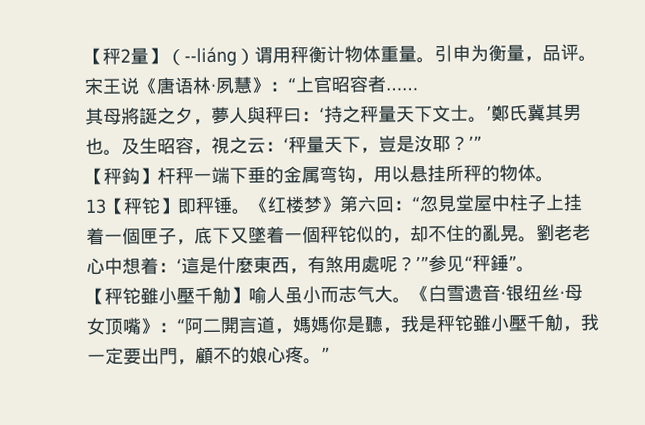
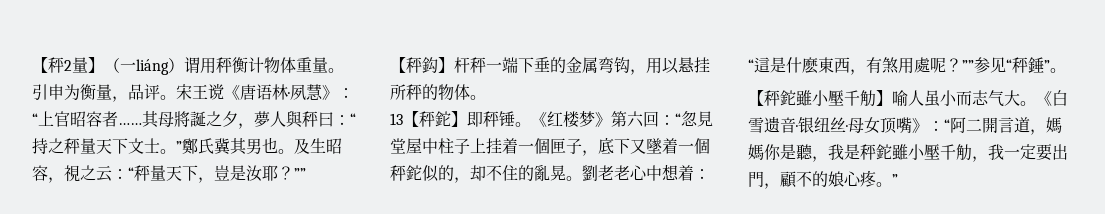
[184,46,237,67] --liáng -> [120,59,169,75] 一liáng
[120,77,140,95] 说 -> [208,83,224,100] 谠
(418, 89) // -> (142, 124) none
[319,106,325,122] ‘ -> [350,113,356,125] “
[486,105,492,120] ’ -> [176,141,182,152] ”
[283,137,289,152] ‘ -> [128,167,134,179] “
[468,135,482,150] ’” -> [294,168,306,179] ””
[141,197,161,215] 铊 -> [435,111,451,127] 鉈
[338,225,357,243] 铊 -> [406,165,422,181] 鉈
[176,256,254,275] ‘這是什麼 -> [748,57,818,74] “這是什麽
[415,256,429,271] ’” -> [962,60,974,71] ””
[122,287,141,305] 铊 -> [780,90,796,106] 鉈
[454,314,474,332] 铊 -> [876,144,892,160] 鉈

